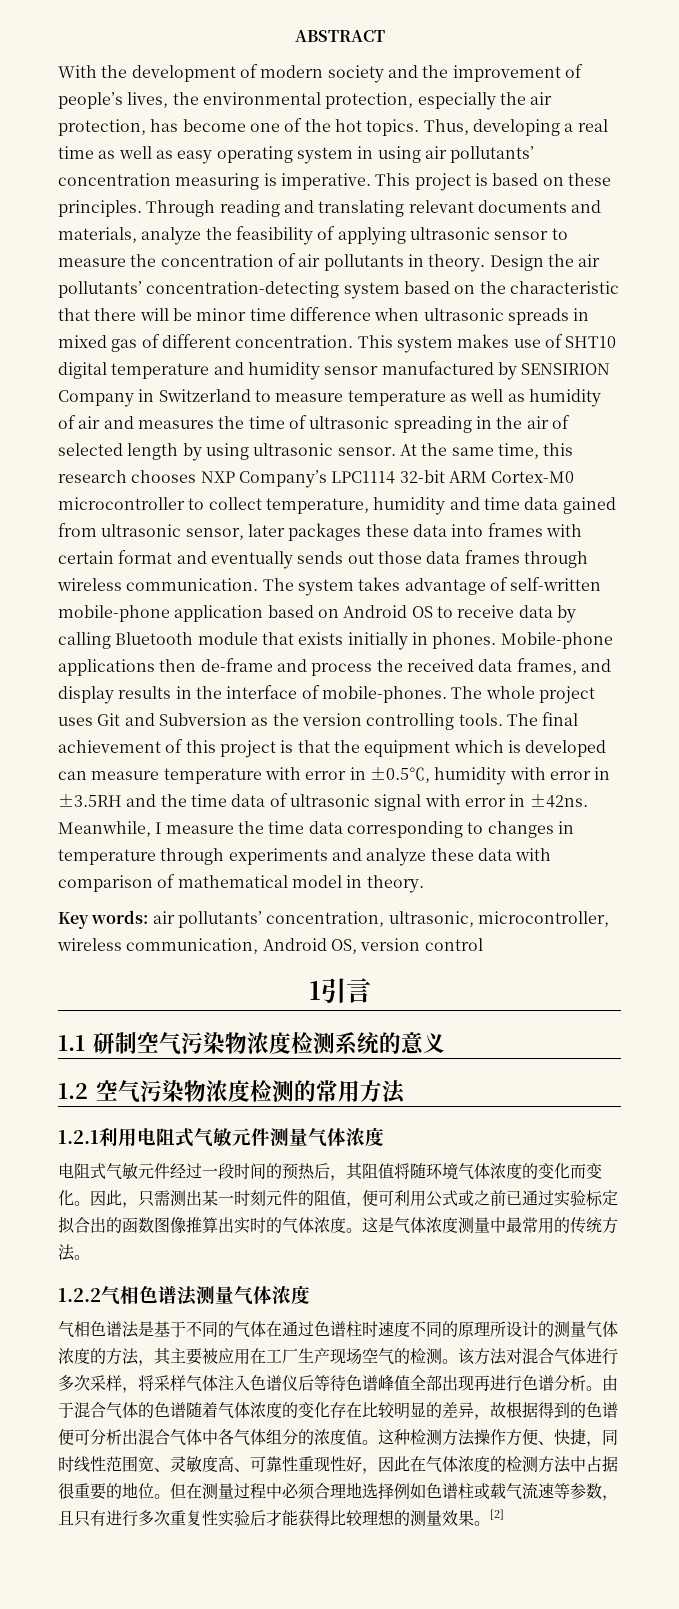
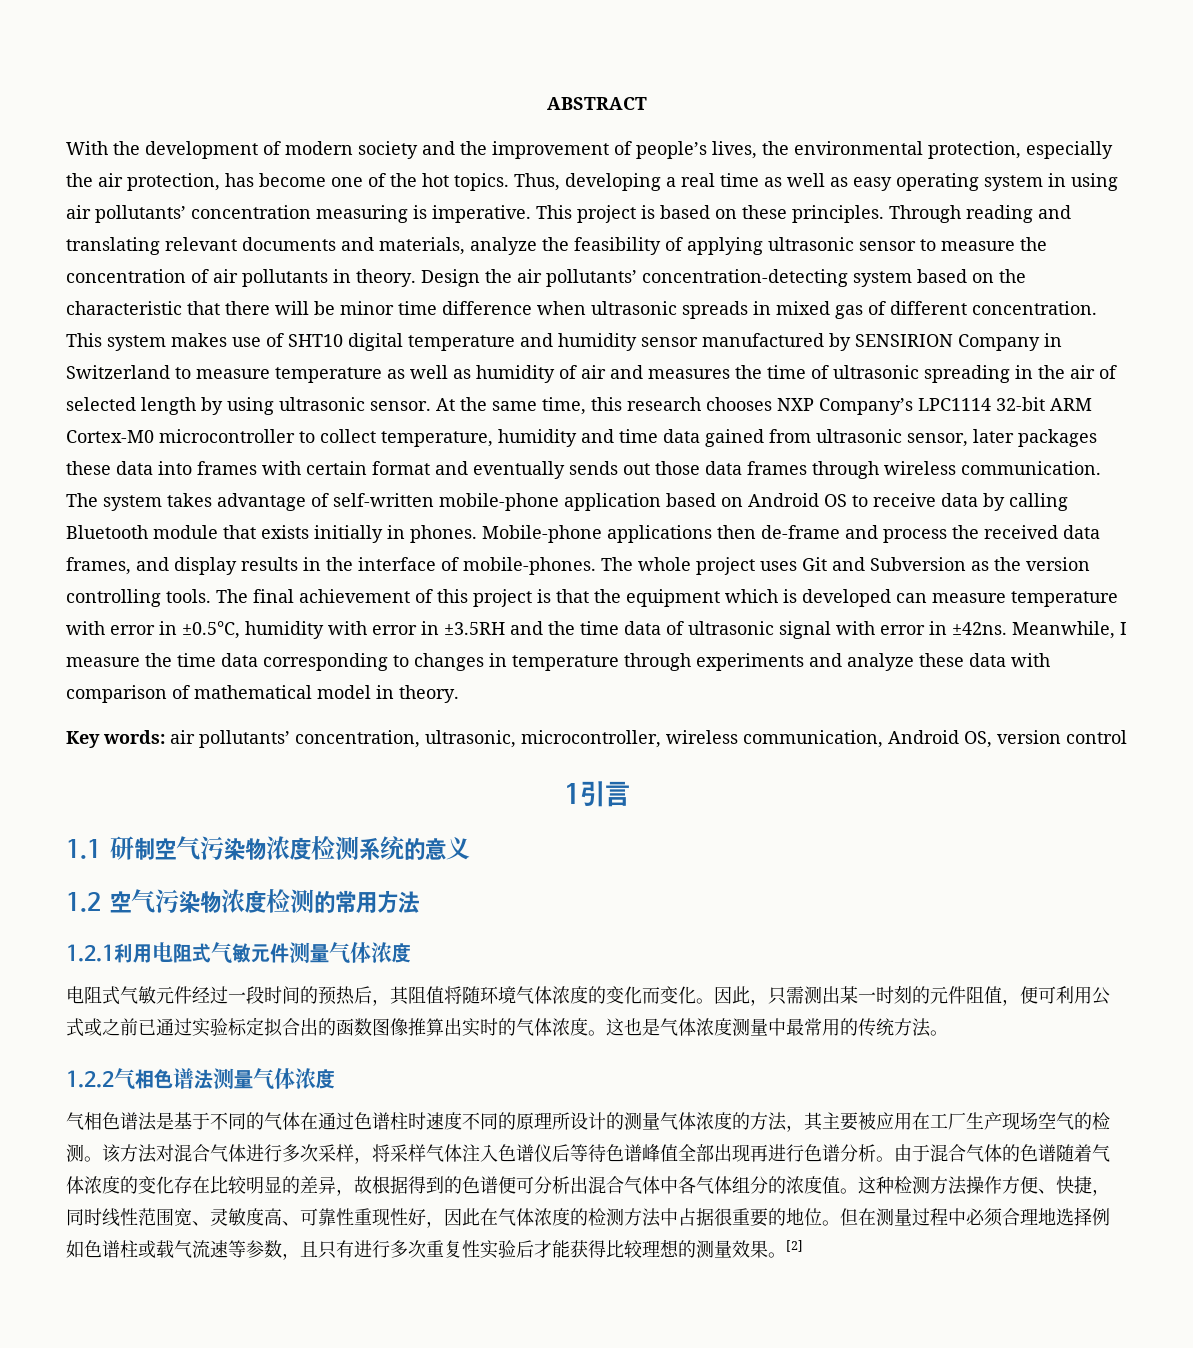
[266,1190,314,1206] 元件的 -> [912,986,966,1004] 的元件
(378, 1225) none -> [624,1018,642,1036] 也

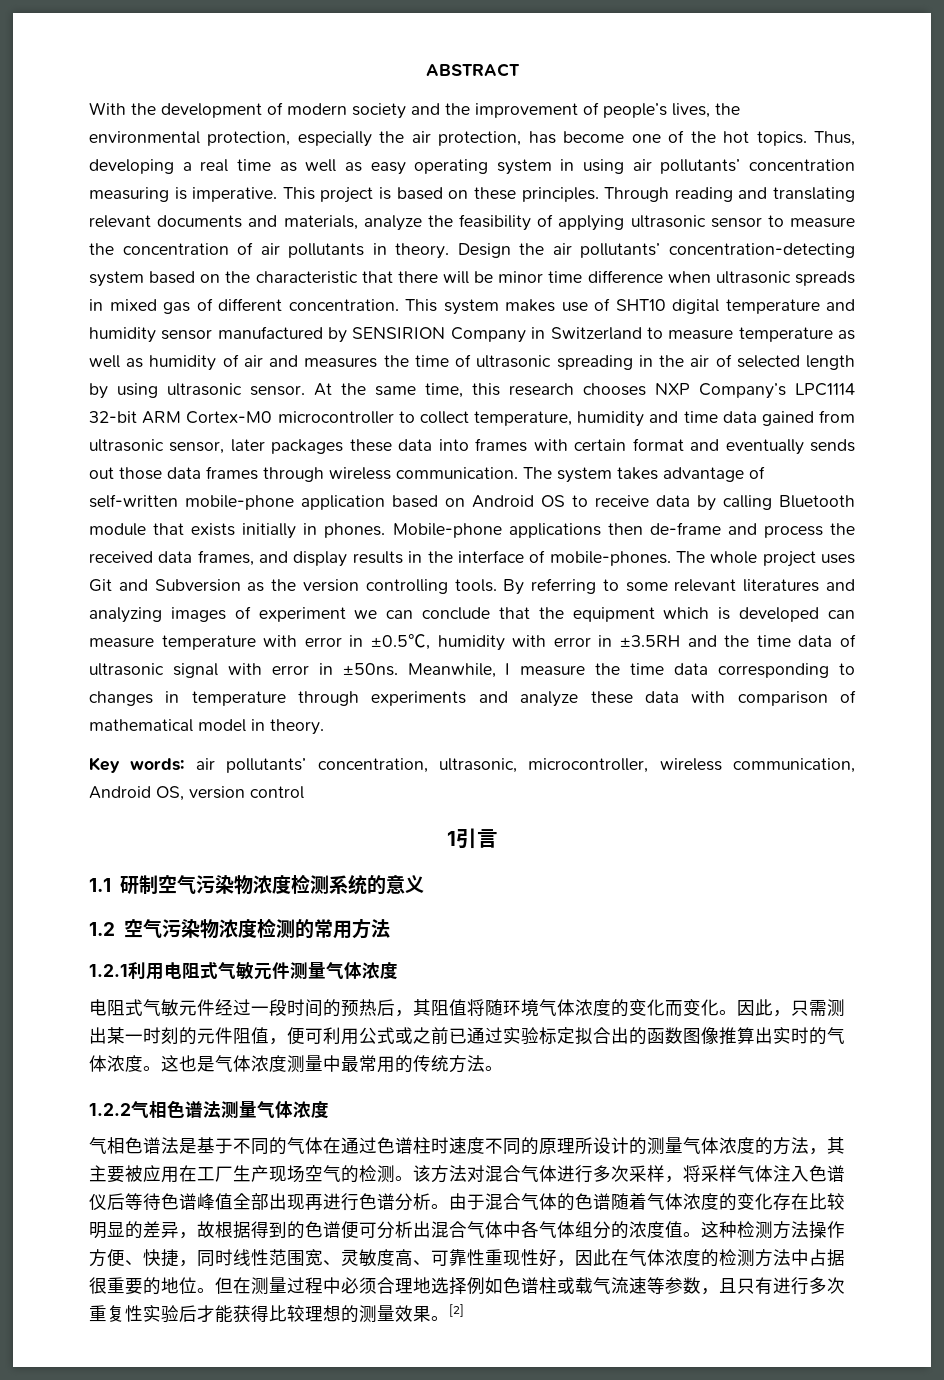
[216,589,551,607] The final achievement of this project is -> [503,578,856,595] [89,606,491,623] By referring to some relevant literatures and analyzing images of experiment we can conclude
[952,622,1007,635] ±42ns. -> [342,663,398,676] ±50ns.

